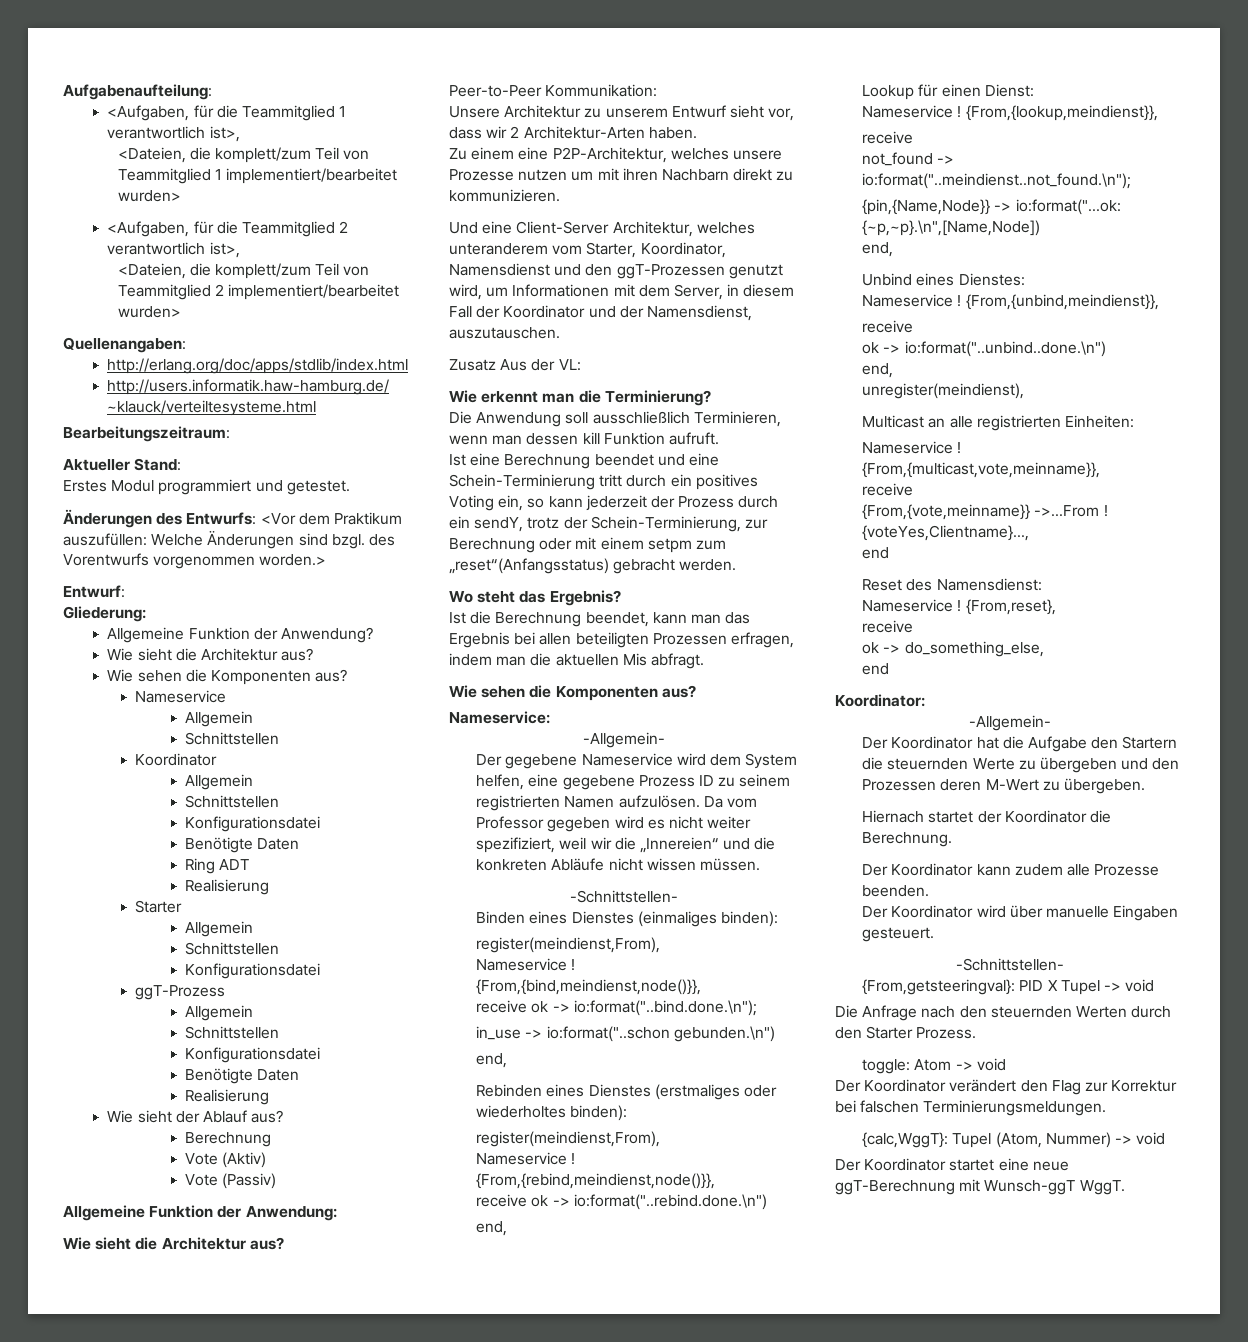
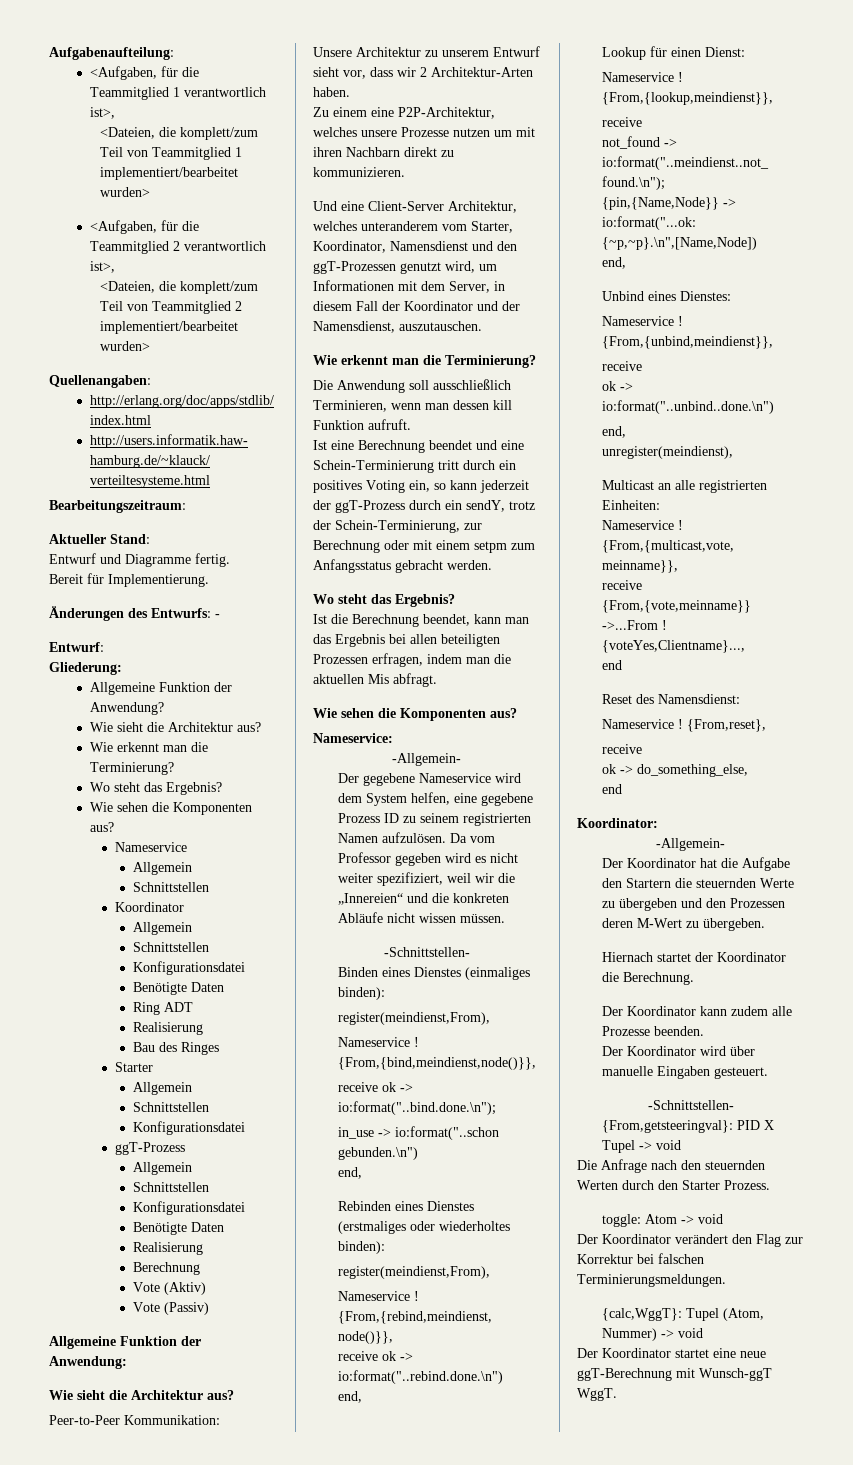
[63,479,350,495] [63,509,402,528] [63,530,395,549] [63,553,327,569] Erstes Modul programmiert und getestet. // Änderungen des Entwurfs: <Vor dem Praktikum auszufüllen: Welche Änderungen sind bzgl. des Vorentwurfs vorgenommen worden.> -> [49,553,230,567] [49,573,209,587] [49,606,220,621] Entwurf und Diagramme fertig. // Bereit für Implementierung. // Änderungen des Entwurfs: -
(314, 654) none -> [89,742,208,752] [89,762,174,775] [89,782,222,795] // Wie erkennt man die Terminierung? // Wo steht das Ergebnis?
(270, 887) none -> [132,1042,219,1055] // Bau des Ringes
[107,1110,284,1123] // Wie sieht der Ablauf aus? -> (203, 1248) none
[449,359,581,371] // Zusatz Aus der VL: -> (482, 326) none
[678,496,735,508] Prozess -> [335,500,405,513] ggT-Prozess
[449,558,609,574] „reset“(Anfangsstatus) -> [313,559,391,573] Anfangsstatus

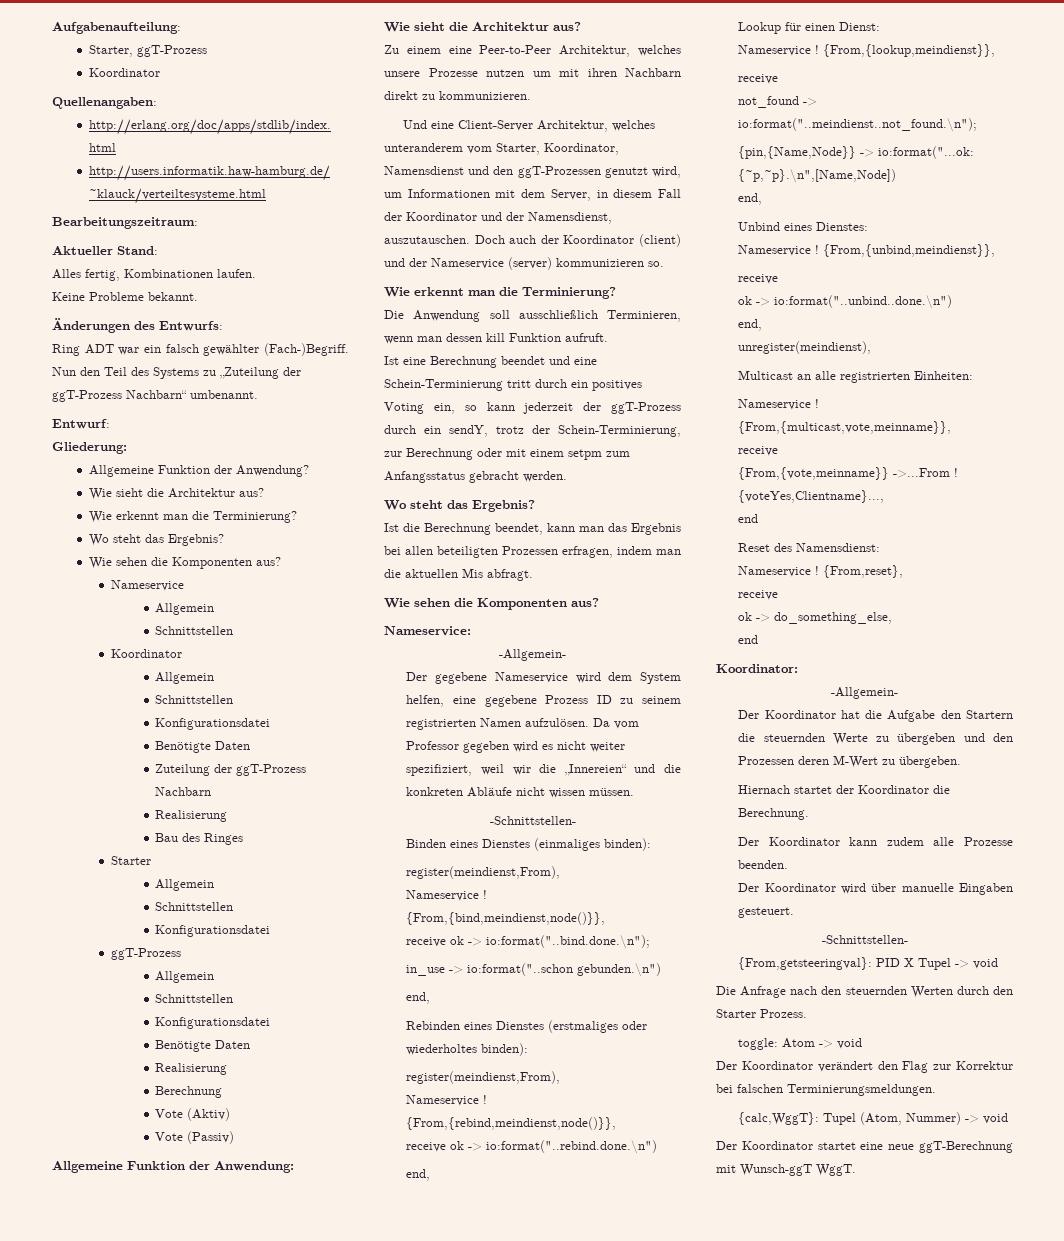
[89,66,199,80] [89,87,266,100] [89,107,115,119] [99,127,258,140] [99,147,242,160] [99,167,238,180] [99,187,150,197] [89,220,199,234] [89,241,266,254] [89,261,115,273] [99,281,258,294] [99,301,242,314] [99,321,238,334] [99,341,150,351] <Aufgaben, für die Teammitglied 1 verantwortlich ist>, // <Dateien, die komplett/zum Teil von Teammitglied 1 implementiert/bearbeitet wurden> // <Aufgaben, für die Teammitglied 2 verantwortlich ist>, // <Dateien, die komplett/zum Teil von Teammitglied 2 implementiert/bearbeitet wurden> -> [88,45,207,57] [88,68,160,77] Starter, ggT-Prozess // Koordinator
[49,553,230,567] [49,573,209,587] [49,606,220,621] Entwurf und Diagramme fertig. // Bereit für Implementierung. // Änderungen des Entwurfs: - -> [52,269,256,281] [52,292,198,301] [52,318,223,333] [52,343,349,356] [52,367,301,379] [52,390,258,402] Alles fertig, Kombinationen laufen. // Keine Probleme bekannt. // Änderungen des Entwurfs: // Ring ADT war ein falsch gewählter (Fach-)Begriff. Nun den Teil des Systems zu „Zuteilung der ggT-Prozess Nachbarn“ umbenannt.
[132,1002,193,1015] Ring ADT -> [155,764,307,776] [155,787,212,796] Zuteilung der ggT-Prozess Nachbarn
[49,1415,220,1425] [313,46,540,57] [313,67,533,79] [313,87,350,97] // Peer-to-Peer Kommunikation: // Unsere Architektur zu unserem Entwurf sieht vor, dass wir 2 Architektur-Arten haben. -> (581, 26) none
[398,107,495,119] P2P-Architektur, -> [479,45,631,57] Peer-to-Peer Architektur,
(482, 326) none -> [474,234,681,247] [384,257,664,270] Doch auch der Koordinator (client) und der Nameservice (server) kommunizieren so.

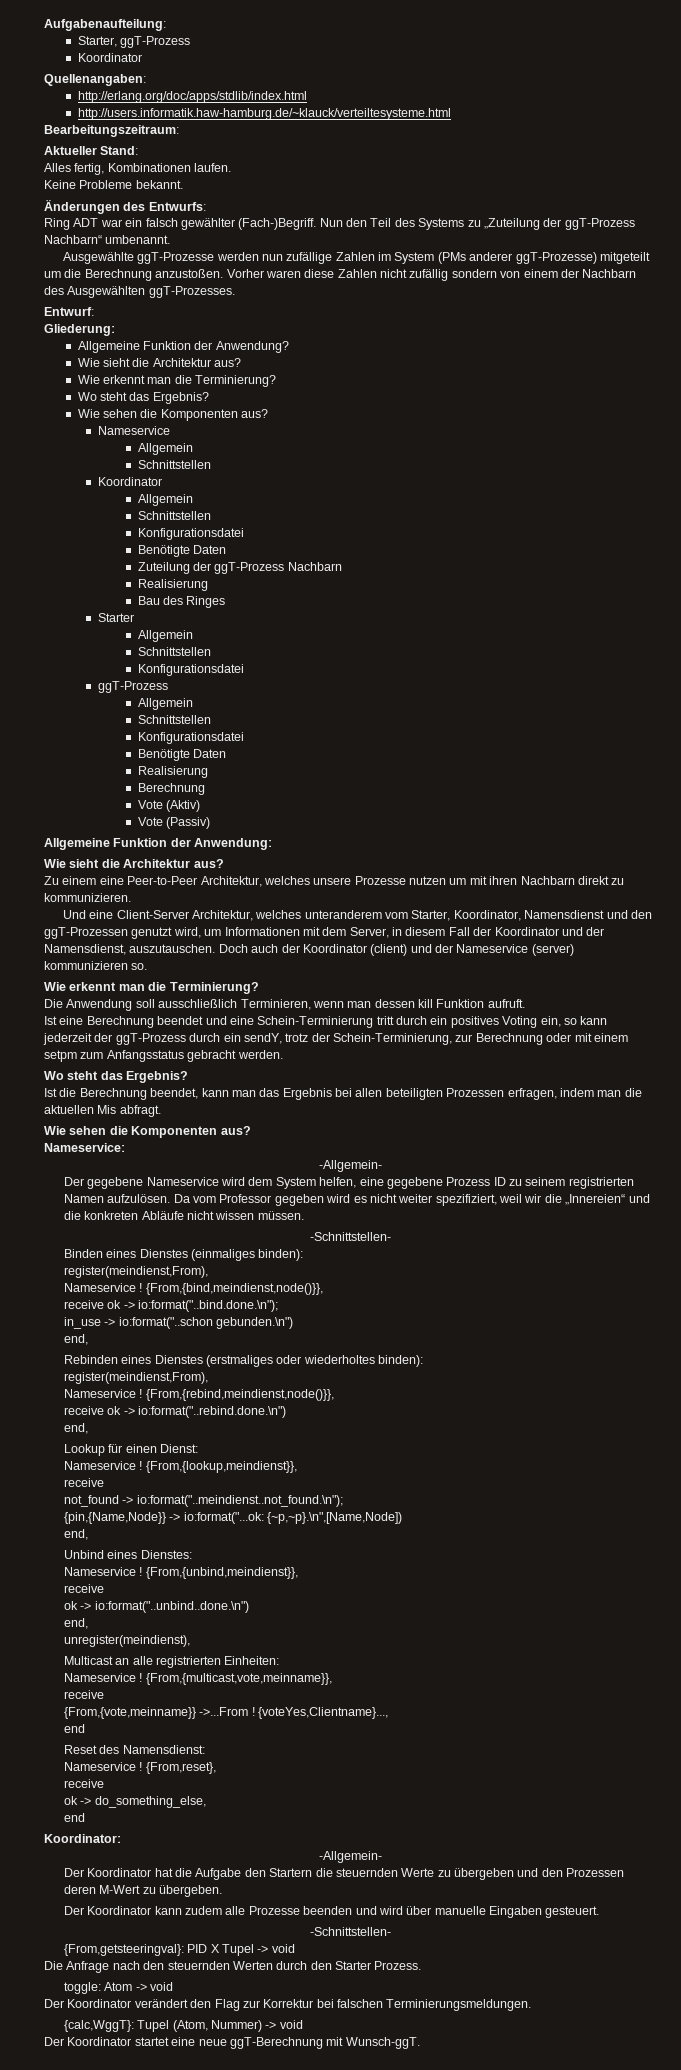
(258, 394) none -> [62,252,650,264] [44,269,637,281] [44,286,235,298] // Ausgewählte ggT-Prozesse werden nun zufällige Zahlen im System (PMs anderer ggT-Prozesse) mitgeteilt um die Berechnung anzustoßen. Vorher waren diese Zahlen nicht zufällig sondern von einem der Nachbarn des Ausgewählten ggT-Prozesses.
[738,785,951,794] [738,808,810,820] // Hiernach startet der Koordinator die Berechnung. -> (223, 1891) none
[738,860,789,869] [738,883,836,892] beenden. // Der Koordinator -> [303,1906,377,1915] beenden und
[740,1164,856,1176] Wunsch-ggT WggT. -> [345,2037,420,2049] Wunsch-ggT.

